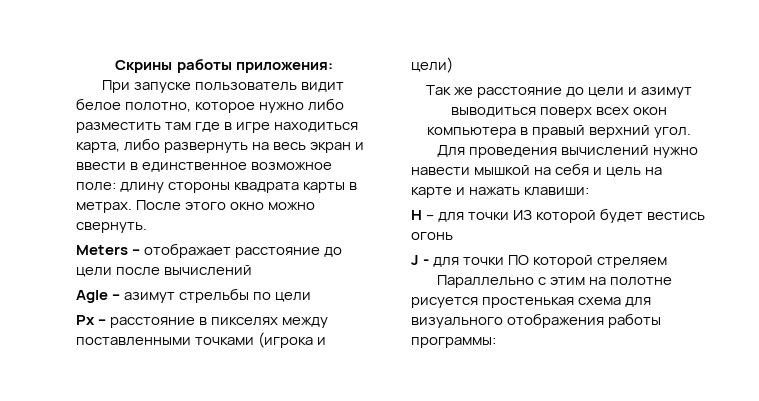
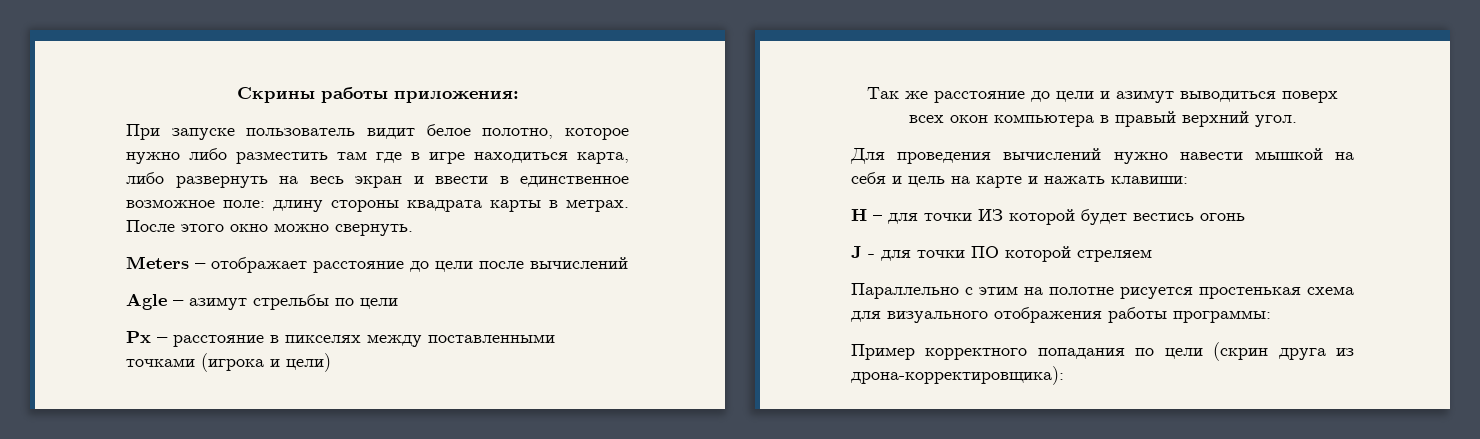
(496, 342) none -> [851,342,1354,361] [851,366,1064,385] // Пример корректного попадания по цели (скрин друга из дрона-корректировщика):

